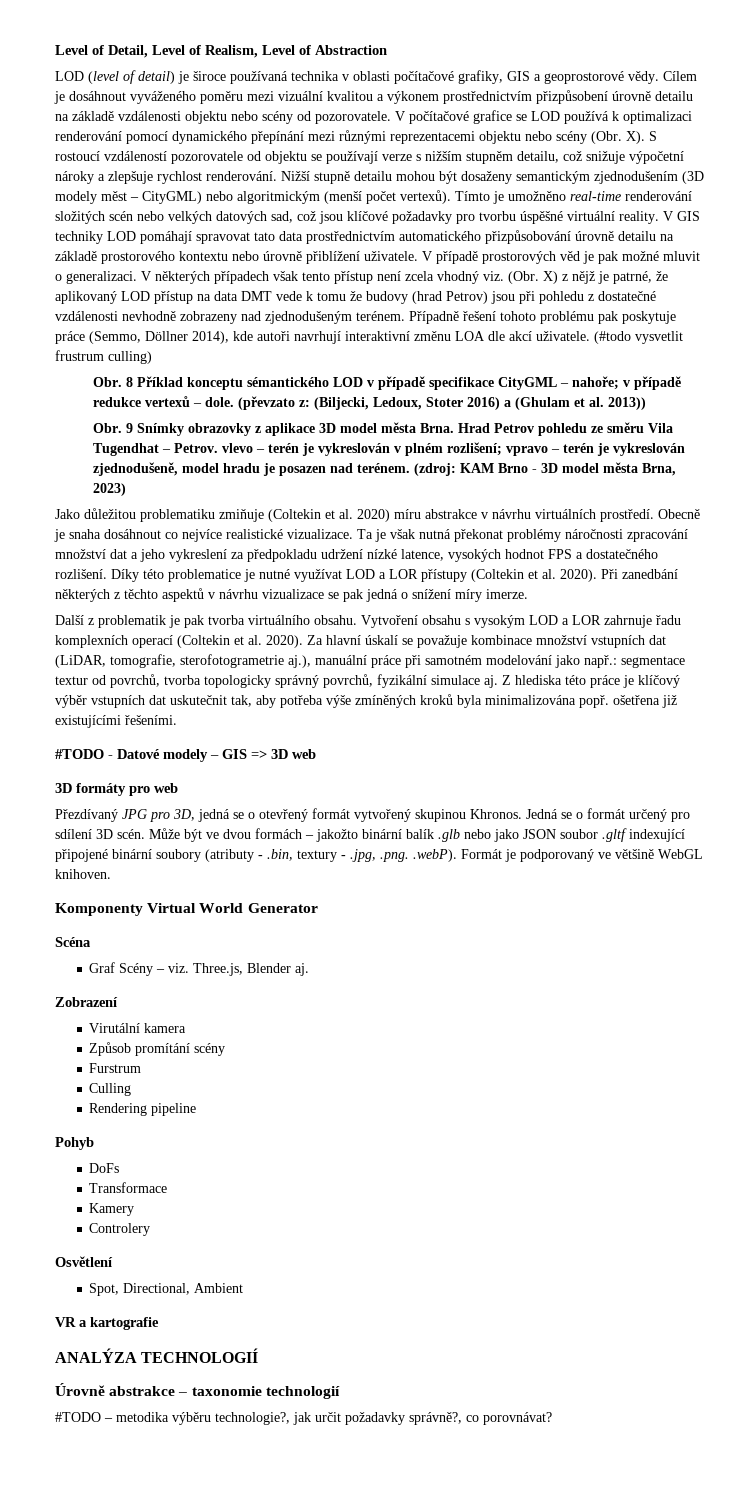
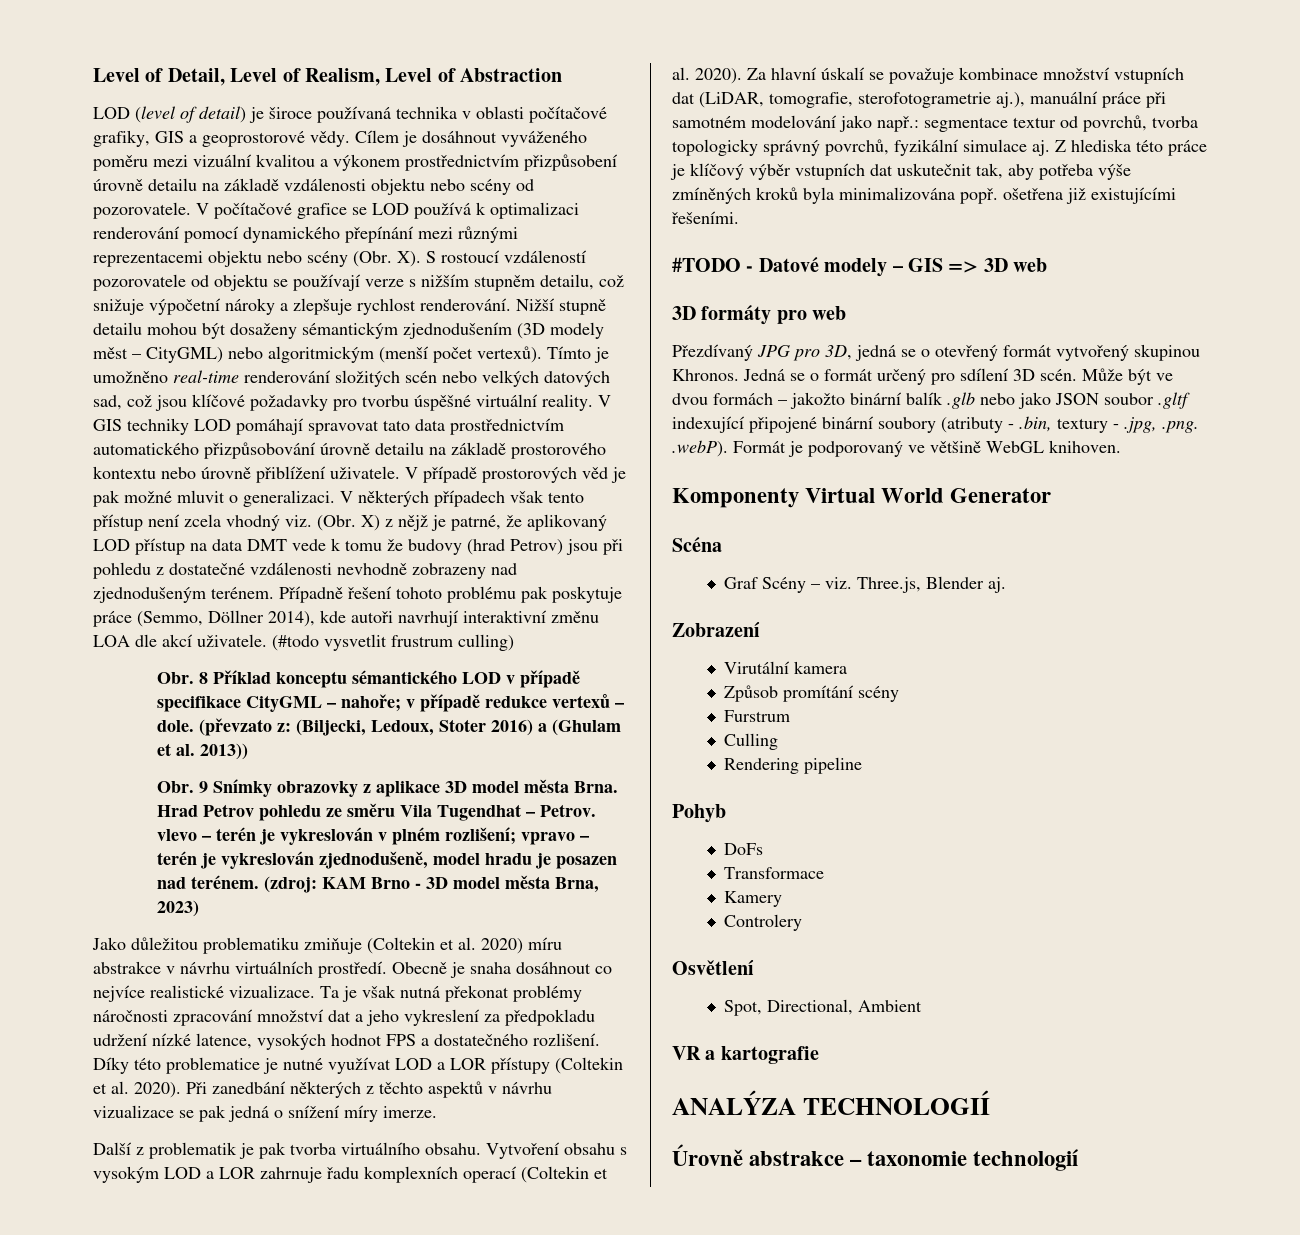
[516,171,590,184] semantickým -> [302,322,398,339] sémantickým
[55,1412,552,1425] // #TODO – metodika výběru technologie?, jak určit požadavky správně?, co porovnávat? -> (1079, 1160) none

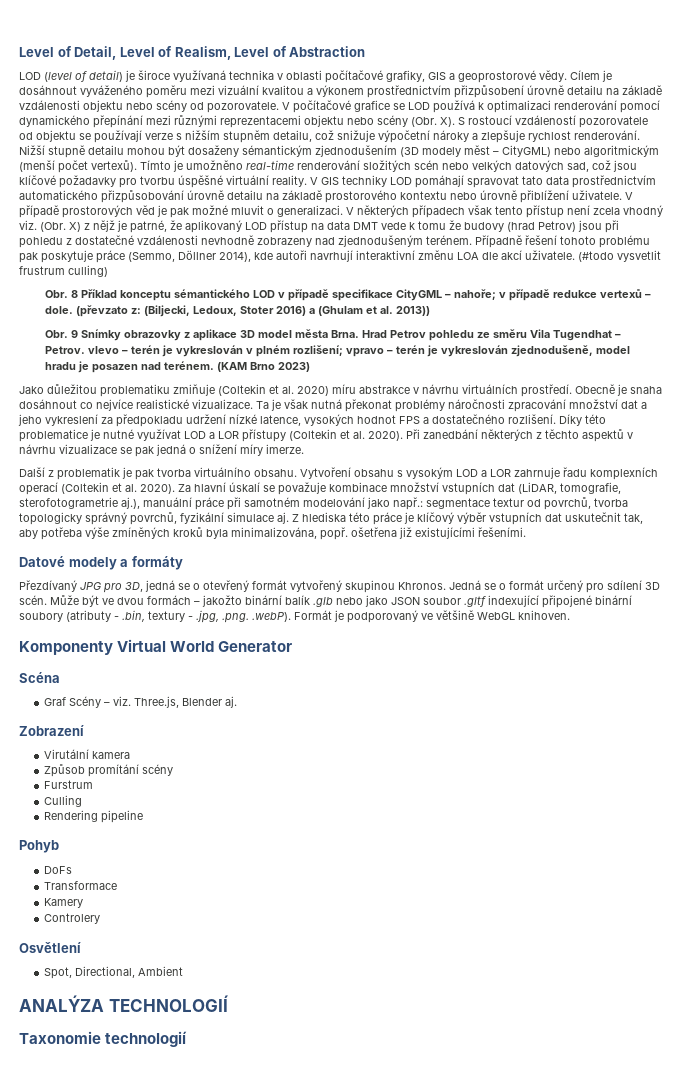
[317,106,391,123] používaná -> [173,70,226,82] využívaná
[264,875,600,893] (zdroj: KAM Brno - 3D model města Brna, -> [217,362,276,372] (KAM Brno
[839,187,955,200] minimalizována -> [231,527,317,539] minimalizována,
[672,257,1048,277] [672,306,696,320] #TODO - Datové modely – GIS => 3D web // 3D -> [19,556,129,570] Datové modely a
[776,306,847,324] pro web -> (183, 563) none
[672,1046,819,1064] // VR a kartografie -> (184, 971) none
[672,1144,968,1166] Úrovně abstrakce – taxonomie -> [19,1031,101,1044] Taxonomie

